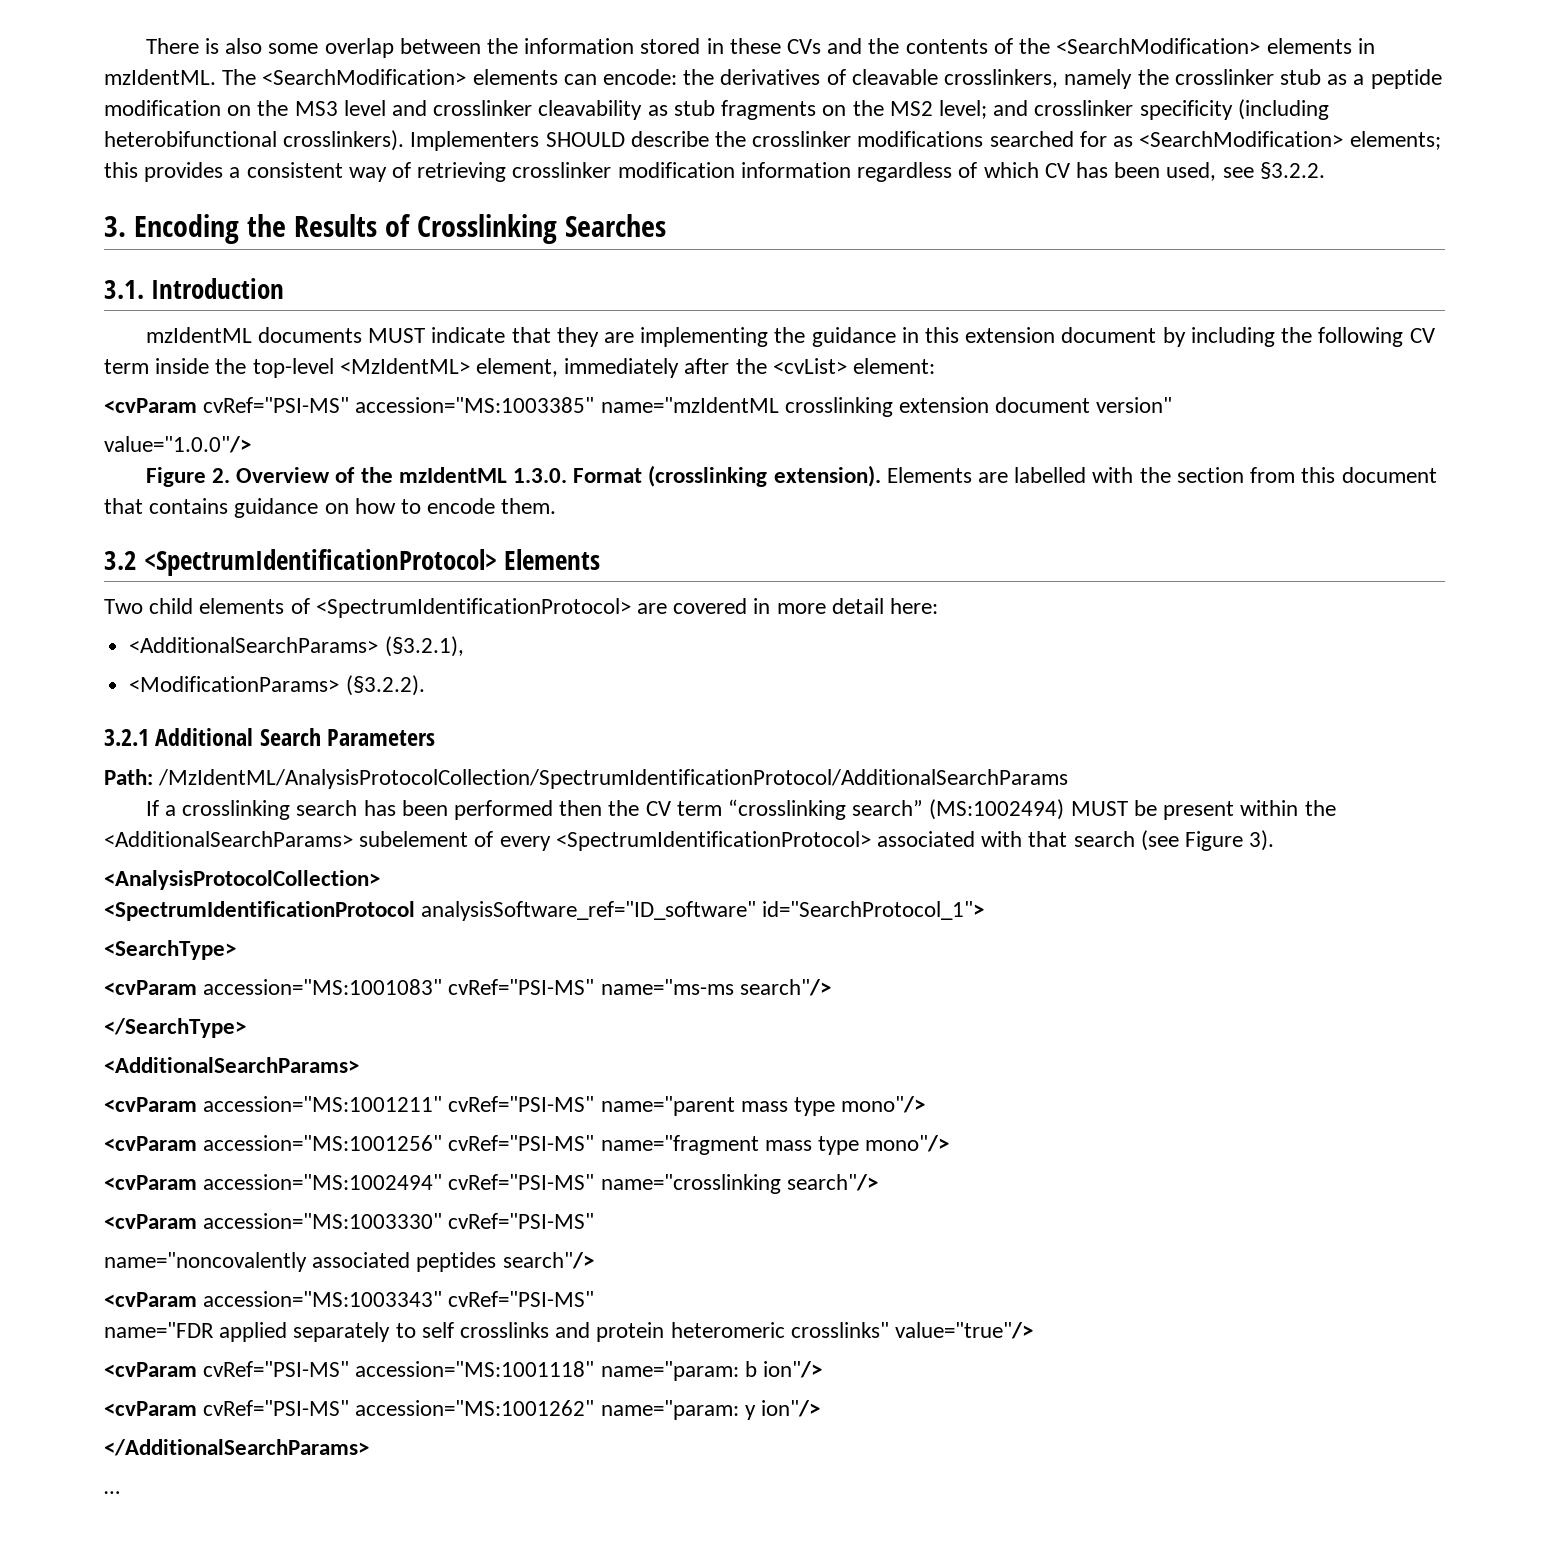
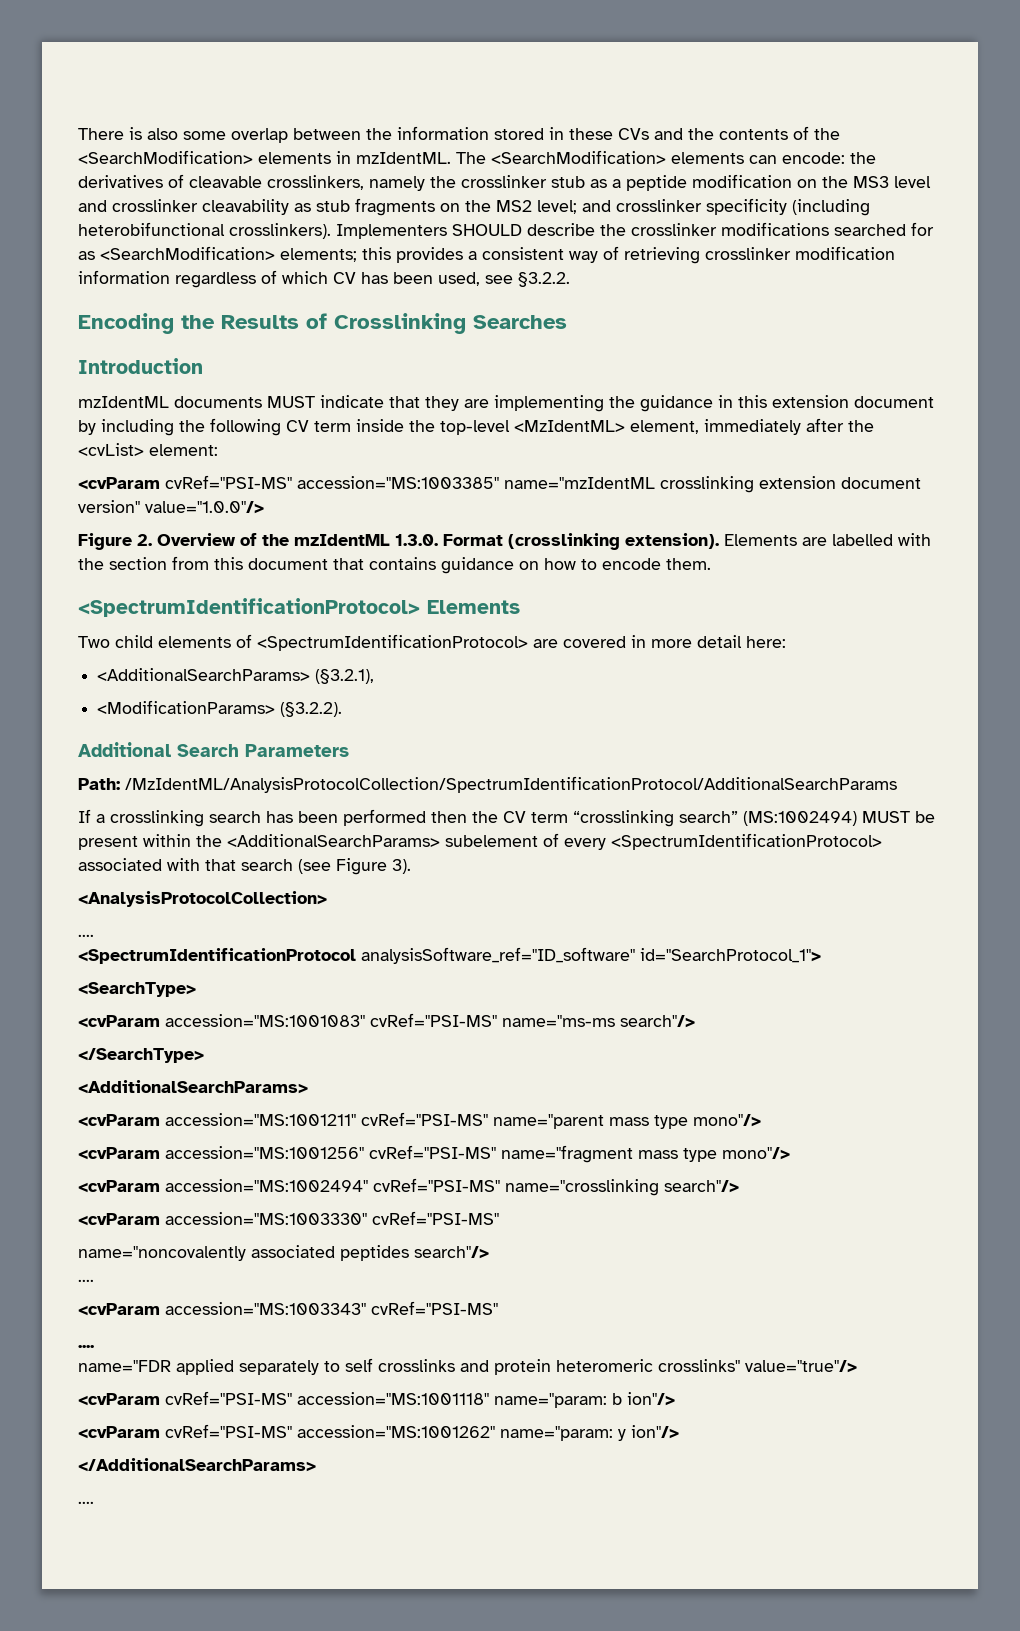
[104,216,126,237] 3. -> (570, 279) none
[104,280,144,299] 3.1. -> (567, 322) none
(1173, 405) // -> (140, 506) none
[104,551,137,570] 3.2 -> (711, 564) none
[104,729,149,746] 3.2.1 -> (343, 709) none
(380, 880) none -> [78,934,94,937] // ....
(594, 1260) none -> [78,1279,94,1282] // ....
(595, 1299) none -> [78,1345,94,1348] // ....
[104,1491,120,1494] … -> [78,1501,94,1504] ....

